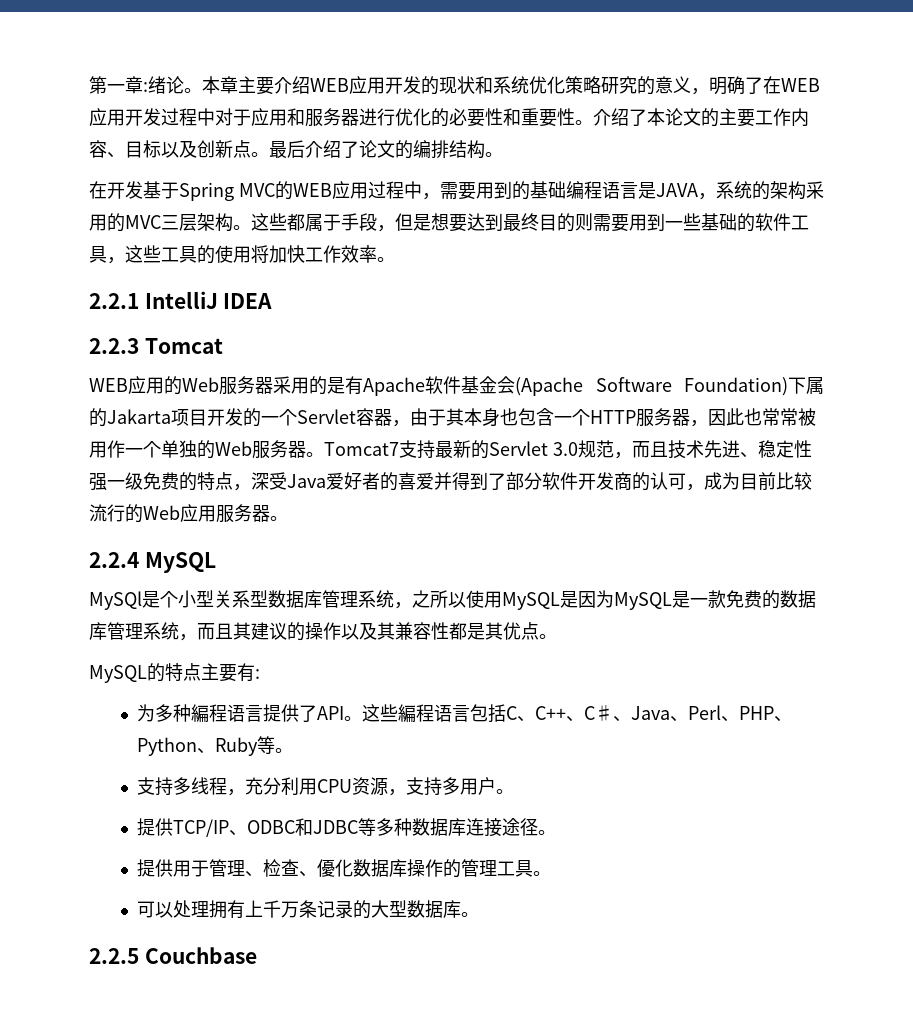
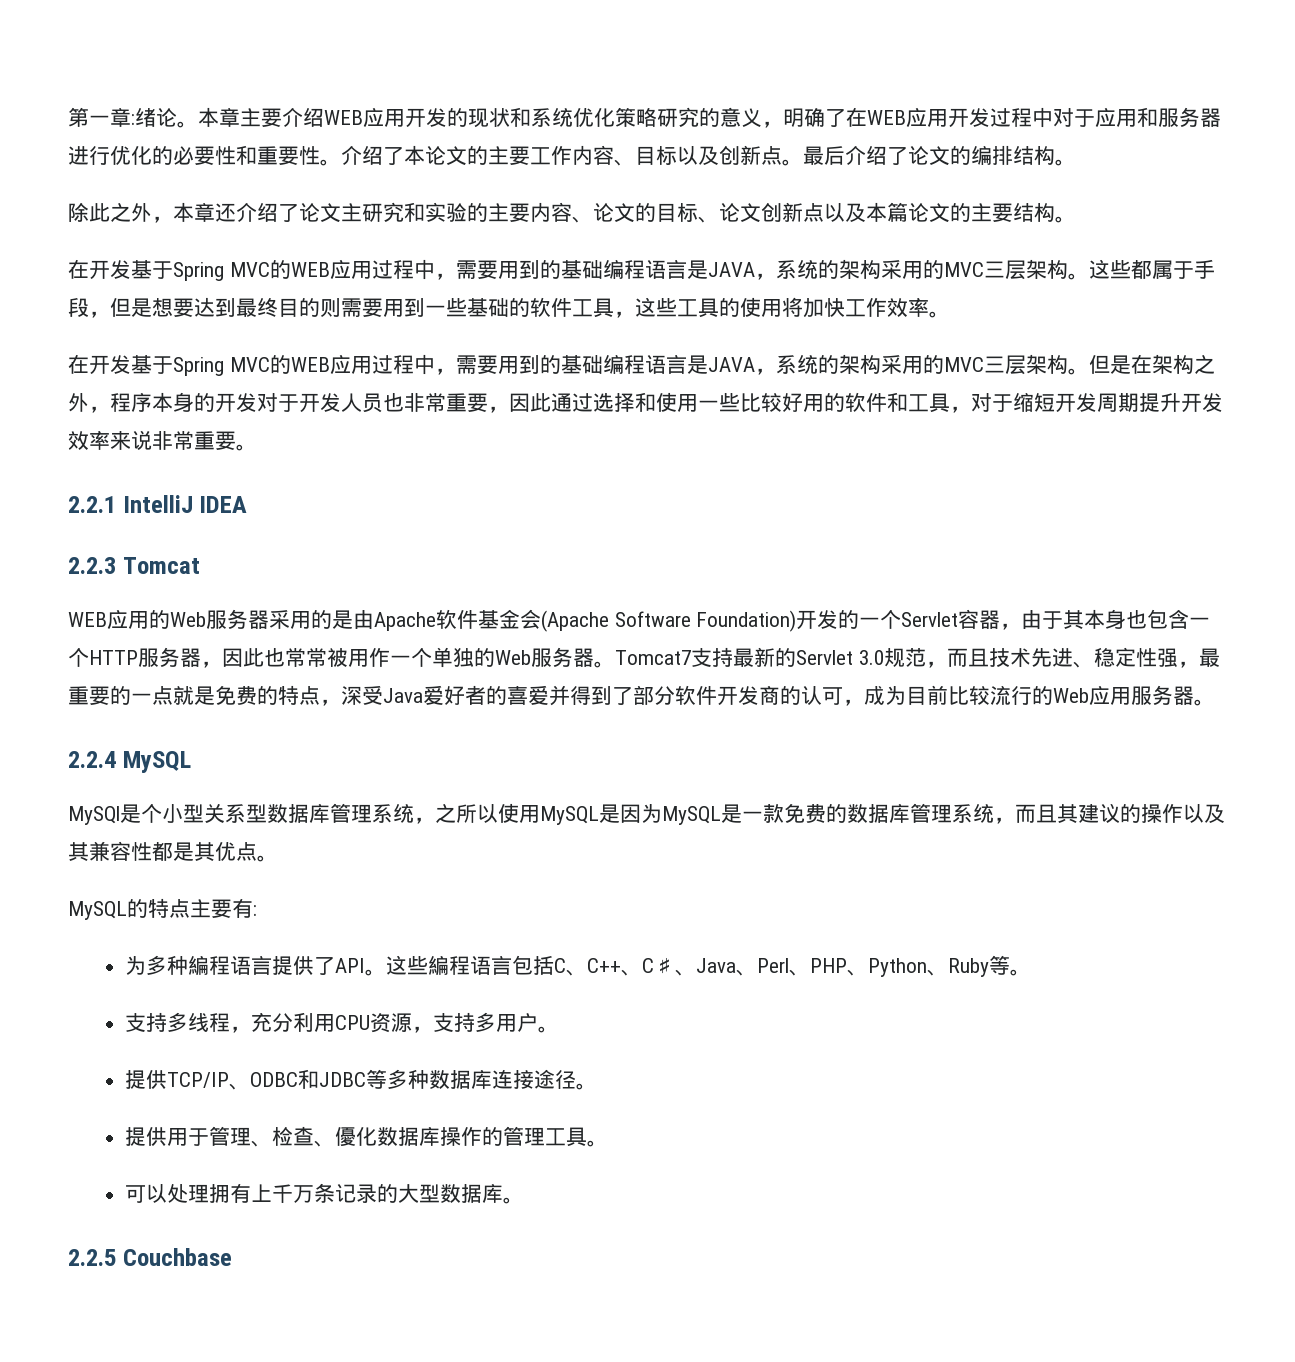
(503, 154) none -> [68,202,1076,223] // 除此之外，本章还介绍了论文主研究和实验的主要内容、论文的目标、论文创新点以及本篇论文的主要结构。
(395, 259) none -> [68,354,1215,376] [68,392,1223,413] [68,430,257,451] // 在开发基于Spring MVC的WEB应用过程中，需要用到的基础编程语言是JAVA，系统的架构采用的MVC三层架构。但是在架构之外，程序本身的开发对于开发人员也非常重要，因此通过选择和使用一些比较好用的软件和工具，对于缩短开发周期提升开发效率来说非常重要。
[345,376,363,395] 有 -> [353,610,374,629] 由
[788,377,824,394] [89,408,207,427] 下属的Jakarta项目 -> (797, 621) none
[107,472,143,490] 一级 -> [1177,648,1220,668] [68,686,215,705] ，最重要的一点就是

